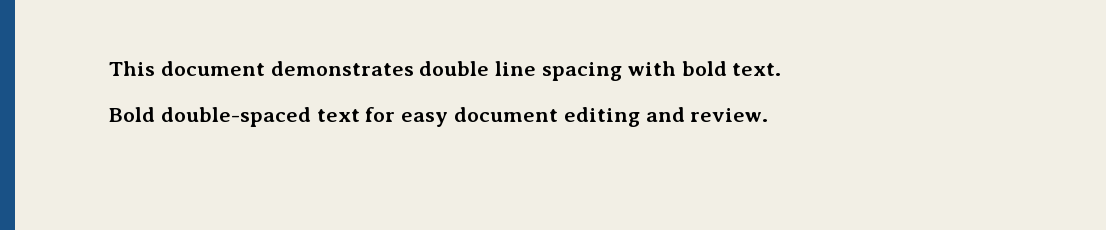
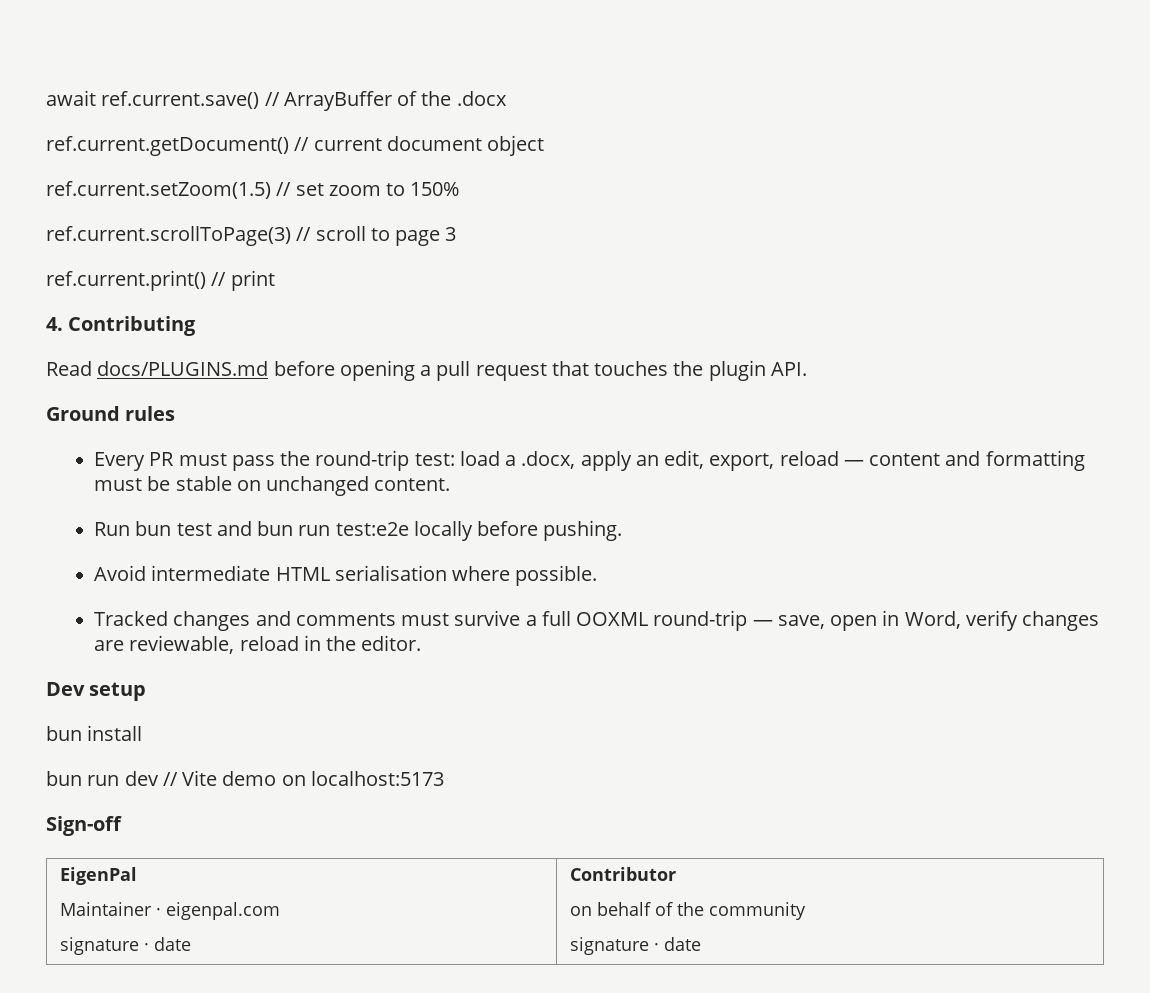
[109,61,782,81] [109,107,769,127] This document demonstrates double line spacing with bold text. // Bold double-spaced text for easy document editing and review. -> [46,90,507,111] [46,135,545,156] [46,181,460,199] [46,226,457,246] [46,270,275,291] [46,316,197,336] [46,360,807,381] [46,406,176,421] [93,450,1085,471] [93,476,451,496] [93,520,623,541] [93,565,598,586] [93,610,1100,631] [93,635,422,654] [46,682,147,701] [46,725,143,741] [46,770,444,786] [46,816,122,836] [59,867,137,885] [59,902,280,920] [59,937,191,955] [569,867,676,881] [569,902,806,920] [569,937,701,955] await ref.current.save() // ArrayBuffer of the .docx // ref.current.getDocument() // current document object // ref.current.setZoom(1.5) // set zoom to 150% // ref.current.scrollToPage(3) // scroll to page 3 // ref.current.print() // print // 4. Contributing // Read docs/PLUGINS.md before opening a pull request that touches the plugin API. // Ground rules // Every PR must pass the round-trip test: load a .docx, apply an edit, export, reload — content and formatting must be stable on unchanged content. // Run bun test and bun run test:e2e locally before pushing. // Avoid intermediate HTML serialisation where possible. // Tracked changes and comments must survive a full OOXML round-trip — save, open in Word, verify changes are reviewable, reload in the editor. // Dev setup // bun install // bun run dev // Vite demo on localhost:5173 // Sign-off // EigenPal // Maintainer · eigenpal.com // signature · date | Contributor // on behalf of the community // signature · date

